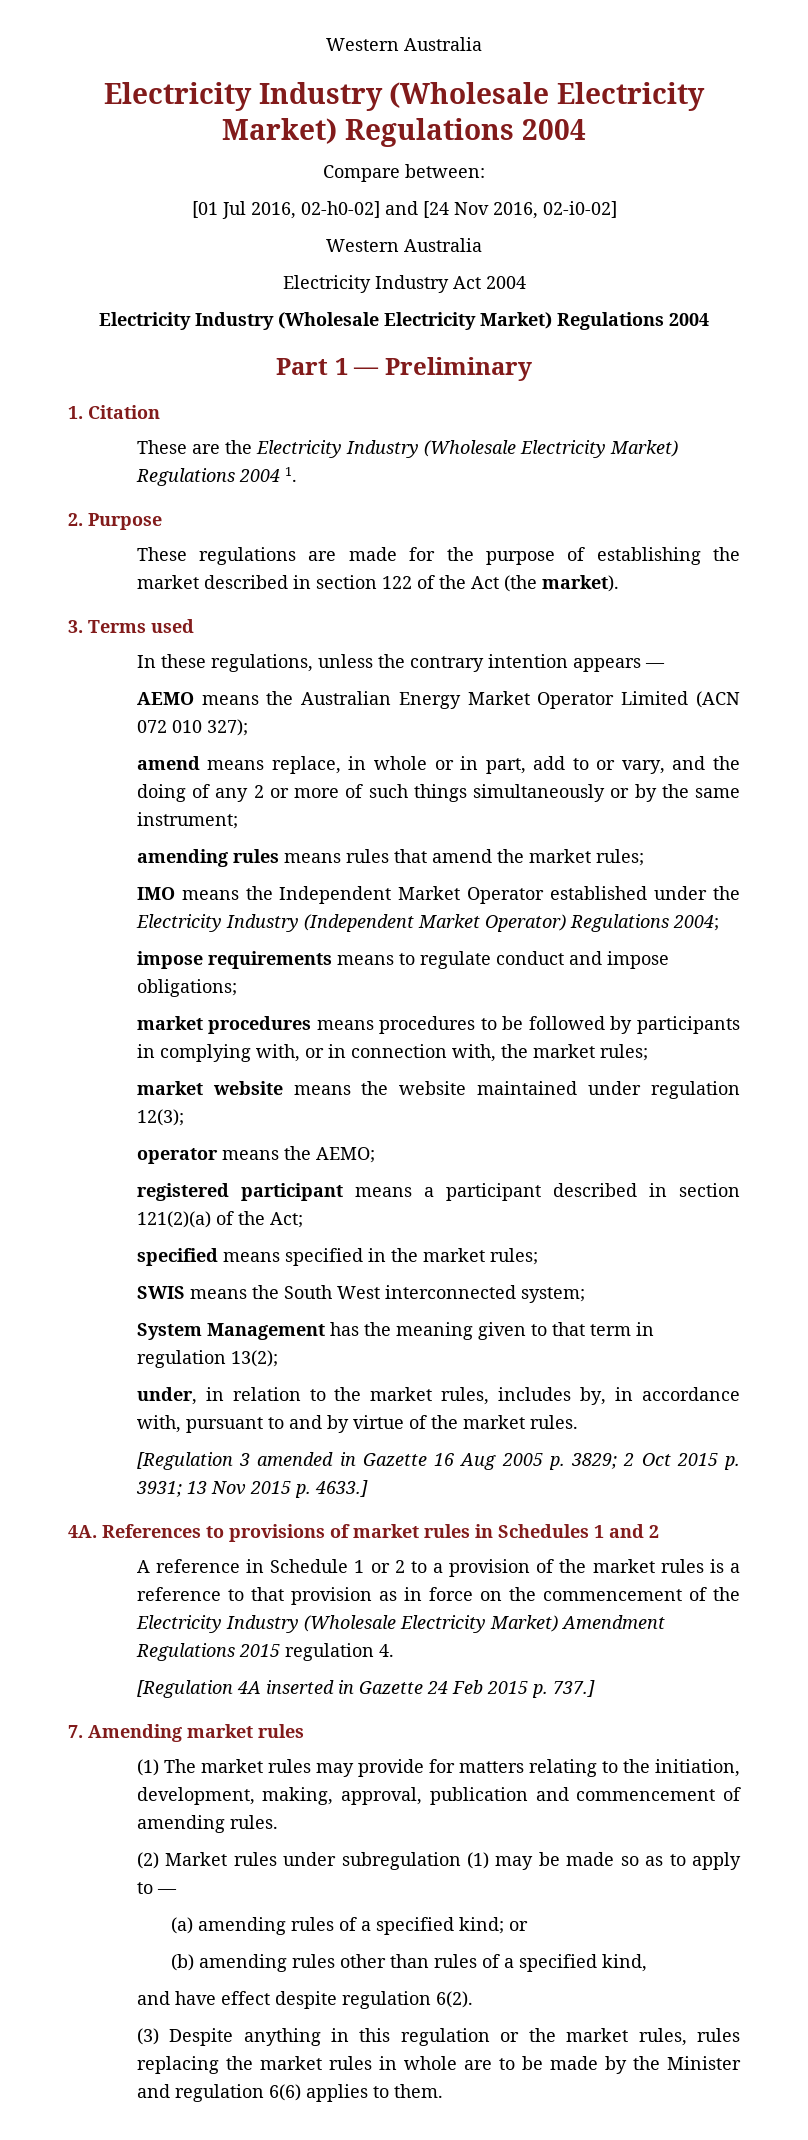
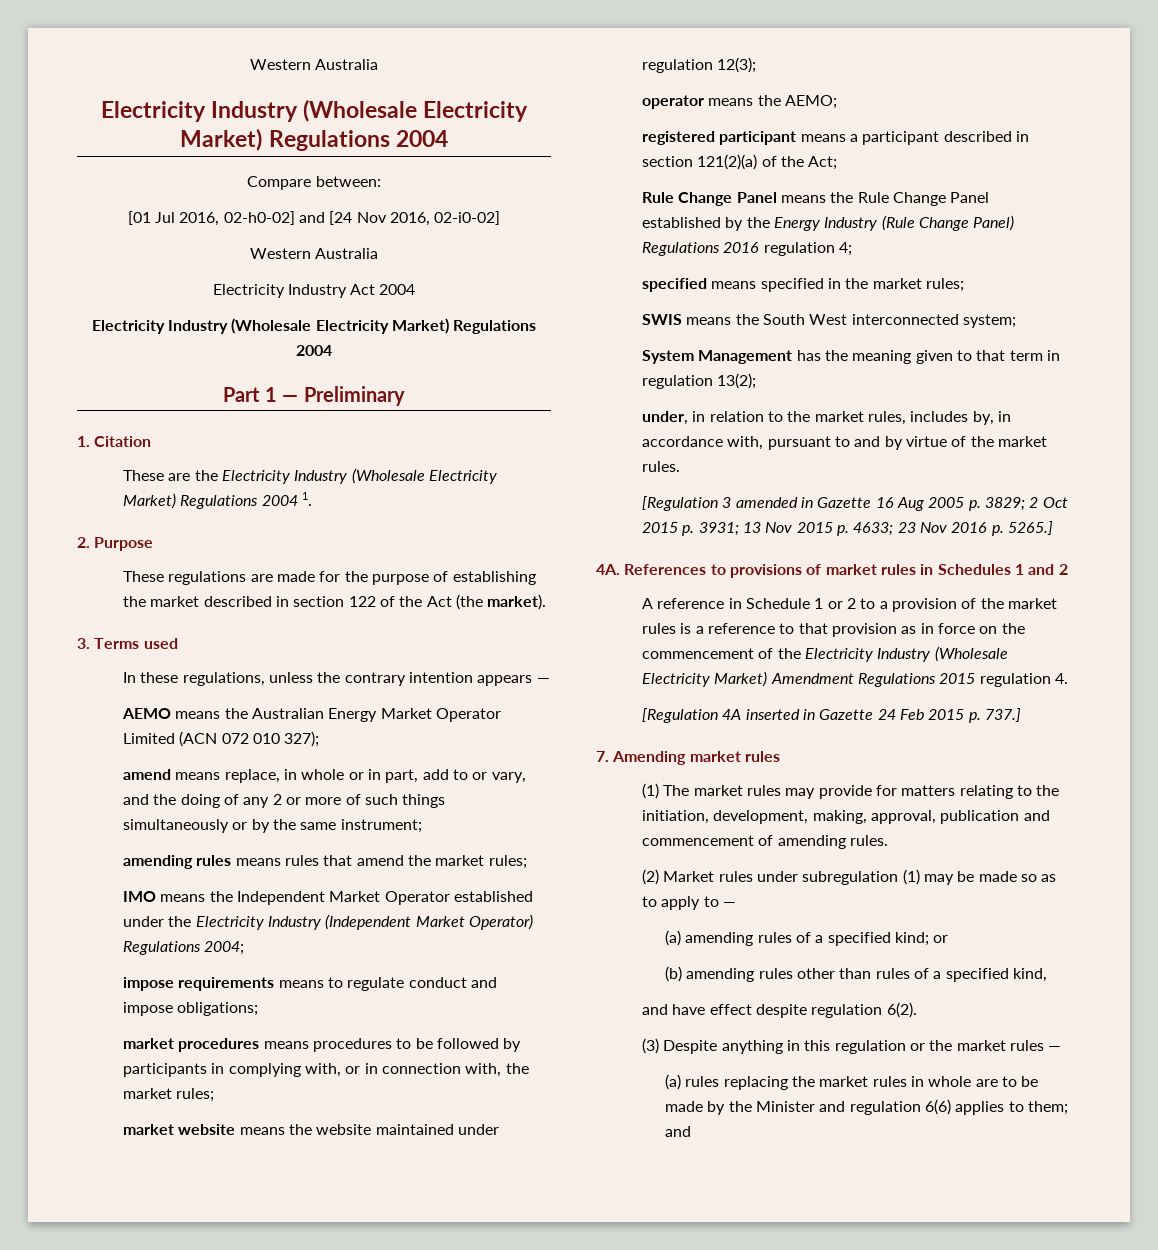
(303, 1220) none -> [642,192,990,206] [642,215,1015,231] [642,242,853,256] // Rule Change Panel means the Rule Change Panel established by the Energy Industry (Rule Change Panel) Regulations 2016 regulation 4;
[314,1480,368,1497] 4633.] -> [853,521,1053,536] 4633; 23 Nov 2016 p. 5265.]
[638,2028,687,2046] rules, -> [1009,1040,1062,1051] [665,1074,682,1090] rules — // (a)
[393,2084,443,2098] them. -> [1027,1101,1068,1115] [665,1126,692,1137] them; and

